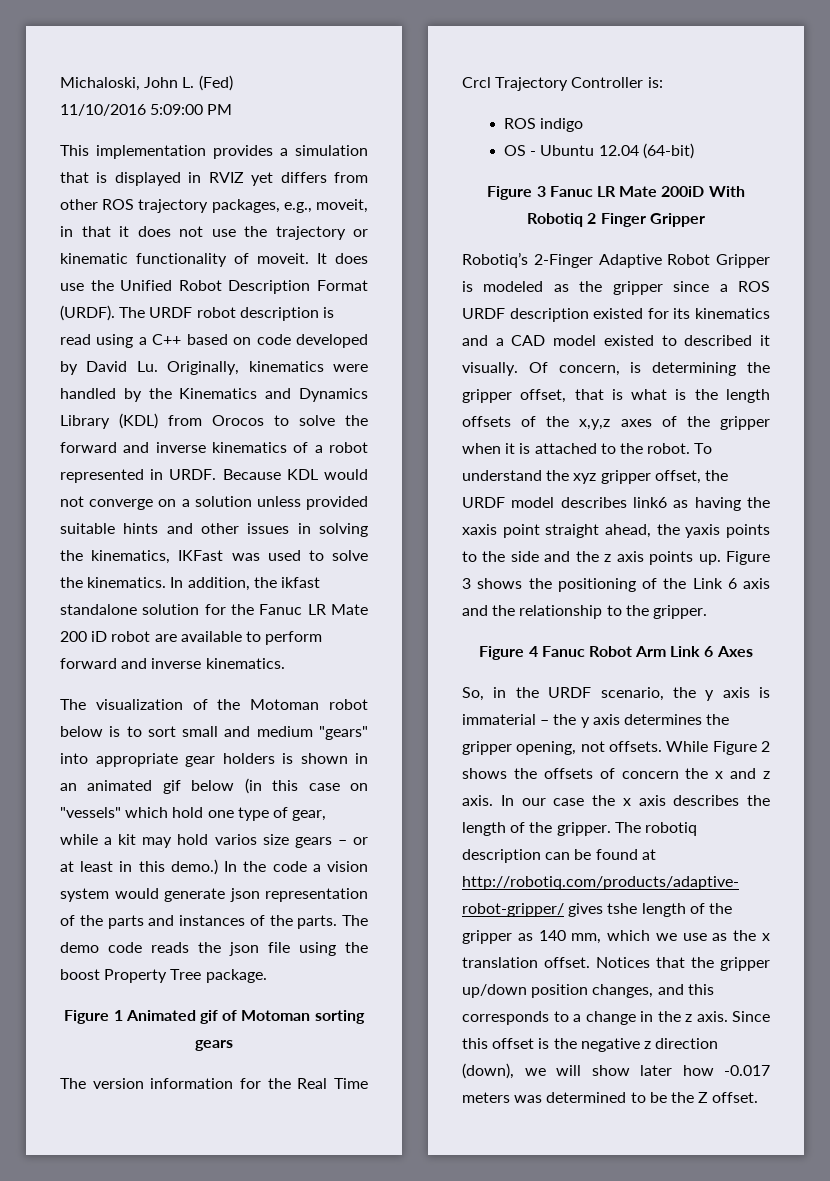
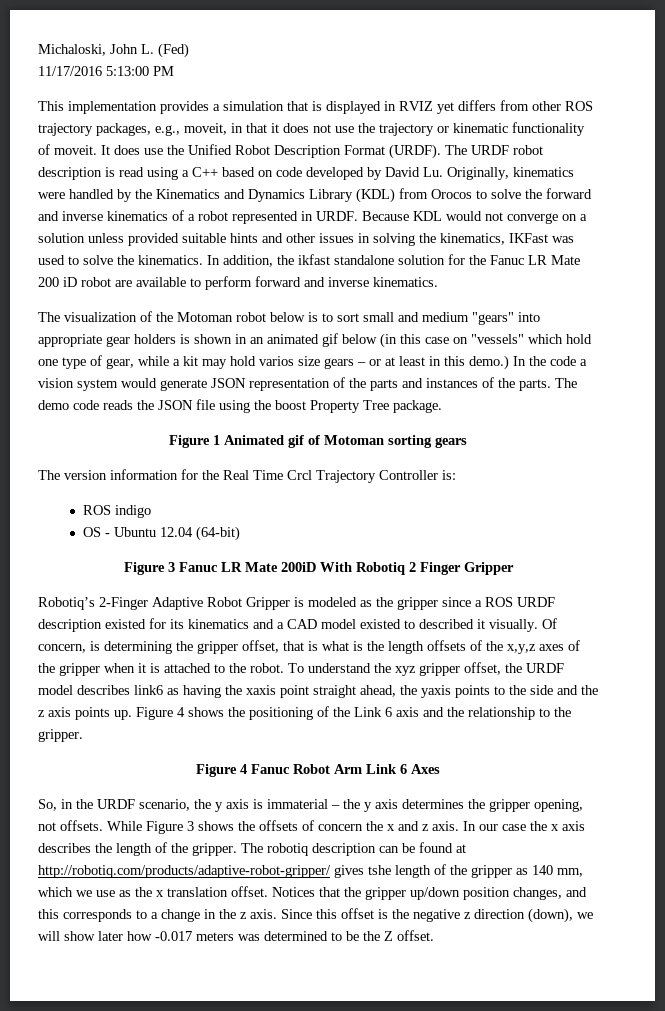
[60,104,204,116] 11/10/2016 5:09:00 -> [38,66,149,76] 11/17/2016 5:13:00
[229,888,260,902] json -> [211,378,246,388] JSON
[229,942,259,956] json -> [158,400,193,410] JSON
[462,578,471,589] 3 -> [177,707,185,717] 4
[761,741,770,752] 2 -> [187,821,194,831] 3

